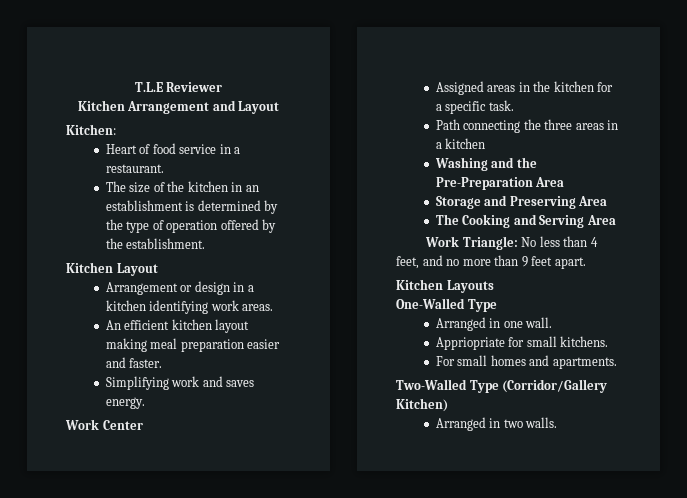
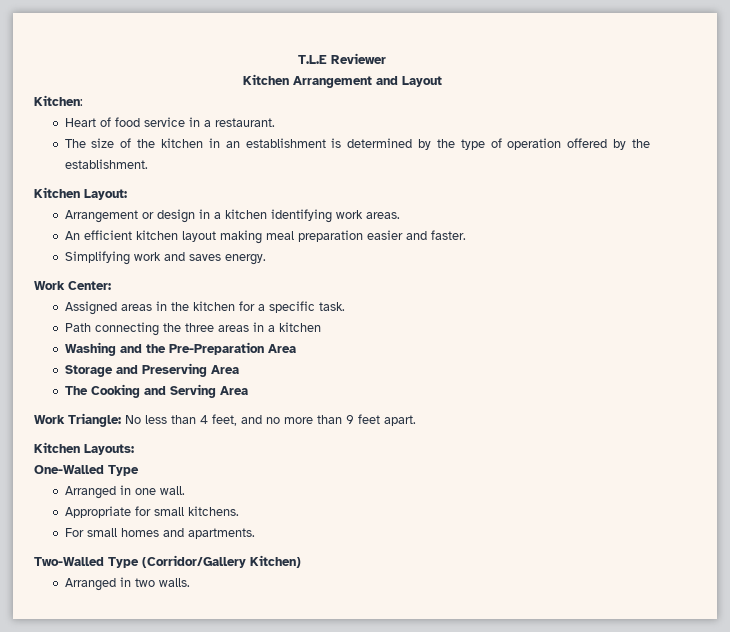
[116,263,158,276] Layout -> [84,189,127,200] Layout:
[102,420,143,430] Center -> [68,281,111,290] Center:
[446,280,494,293] Layouts -> [84,444,134,455] Layouts:
[435,337,505,350] Appriopriate -> [64,506,131,518] Appropriate

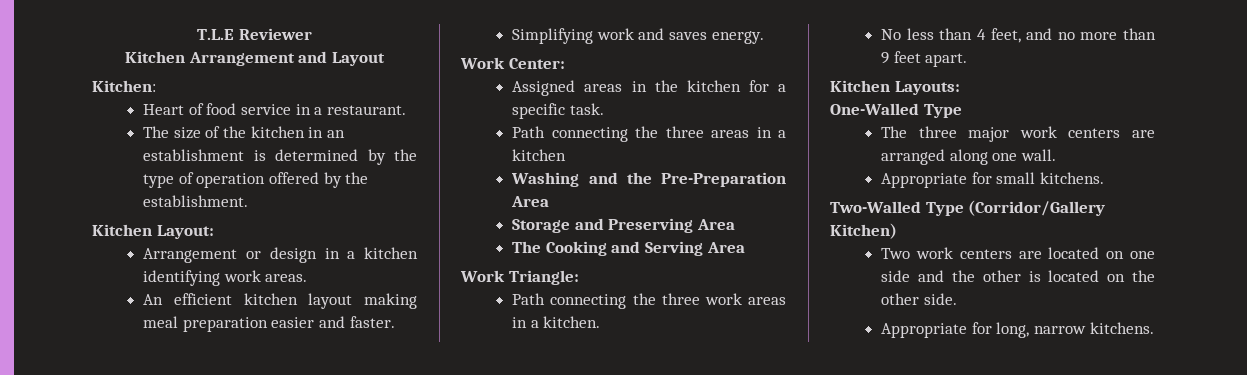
(121, 420) none -> [512,293,786,309] [512,316,601,328] // Path connecting the three work areas in a kitchen. //
[64,485,131,499] Arranged in -> [881,126,1155,142] [881,149,988,165] The three major work centers are arranged along
[64,528,255,539] // For small homes and apartments. -> (1105, 178) none
[64,577,190,591] Arranged in two walls. -> [881,247,1155,259] [881,270,1155,282] [881,293,957,305] [881,322,1154,338] Two work centers are located on one side and the other is located on the other side. // Appropriate for long, narrow kitchens.

